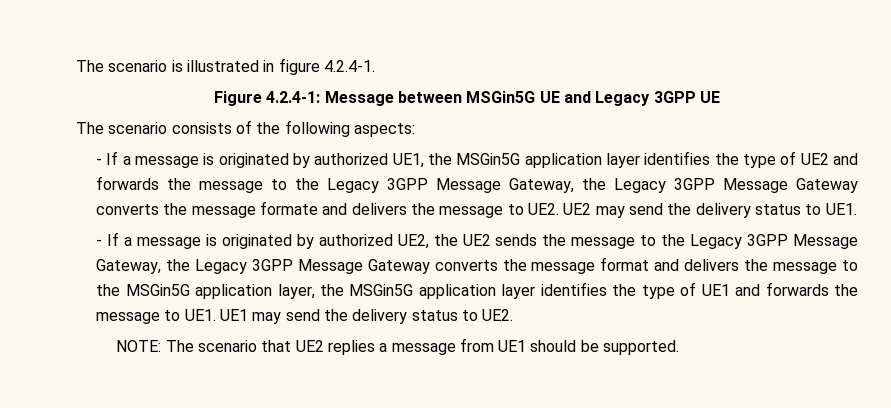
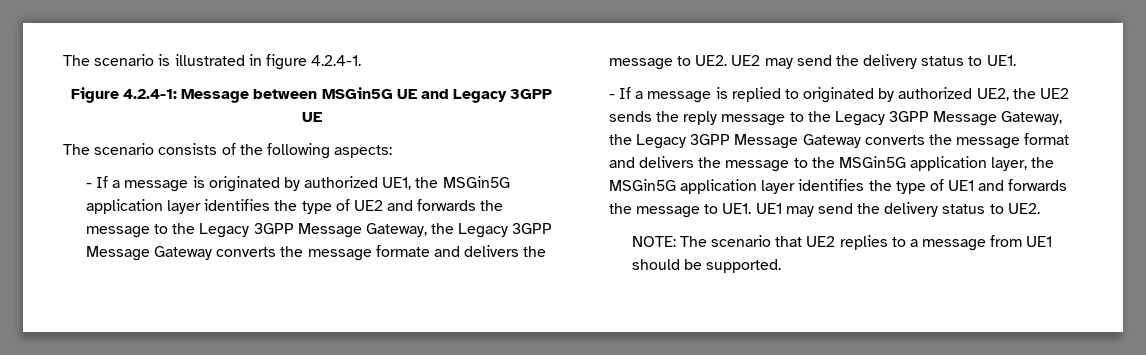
(217, 240) none -> [731,87,799,102] replied to
(567, 240) none -> [683,111,718,125] reply
(375, 347) none -> [891,237,906,247] to

